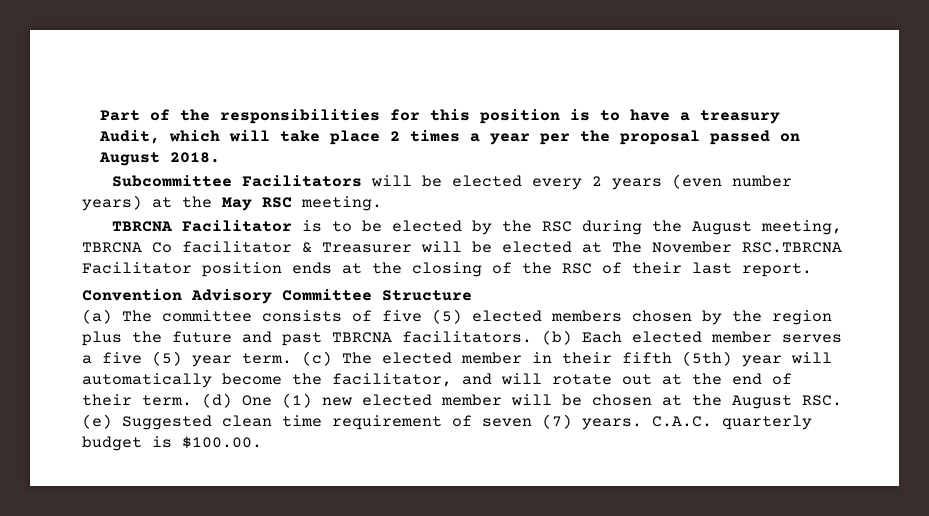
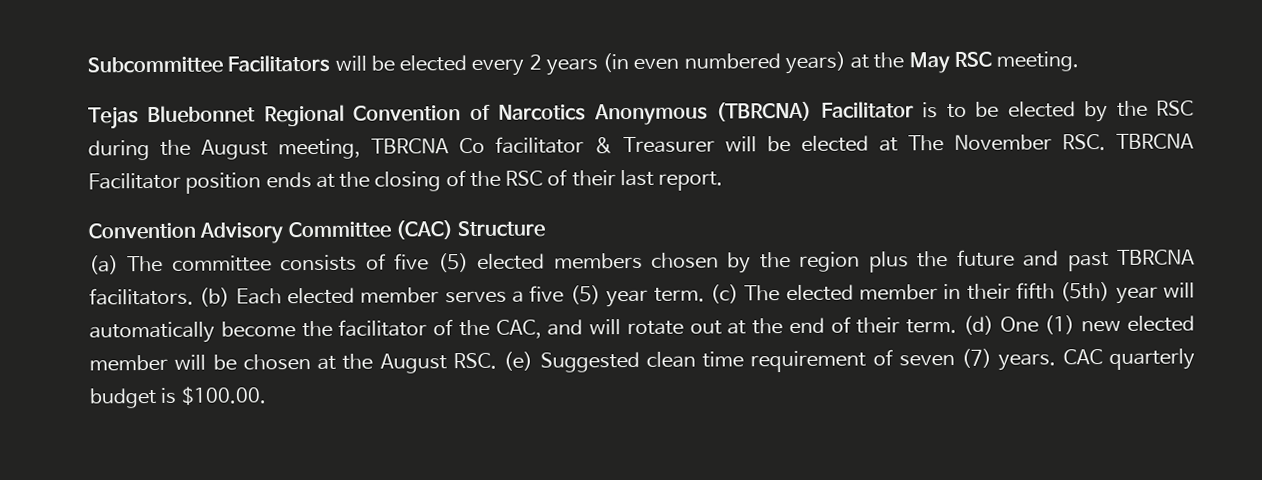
[100,109,781,124] [99,130,801,145] [99,152,221,166] Part of the responsibilities for this position is to have a treasury Audit, which will take place 2 times a year per the proposal passed on August 2018. // -> (87, 65) none
[671,174,792,189] (even number -> [602,53,781,73] (in even numbered
[111,221,172,232] TBRCNA -> [88,101,813,130] Tejas Bluebonnet Regional Convention of Narcotics Anonymous (TBRCNA)
[742,242,842,253] RSC.TBRCNA -> [1061,133,1194,151] RSC. TBRCNA
(372, 295) none -> [394,220,453,240] (CAC)
[332,373,452,387] facilitator, -> [338,319,542,339] facilitator of the CAC,
[652,416,712,427] C.A.C. -> [1062,349,1103,365] CAC

